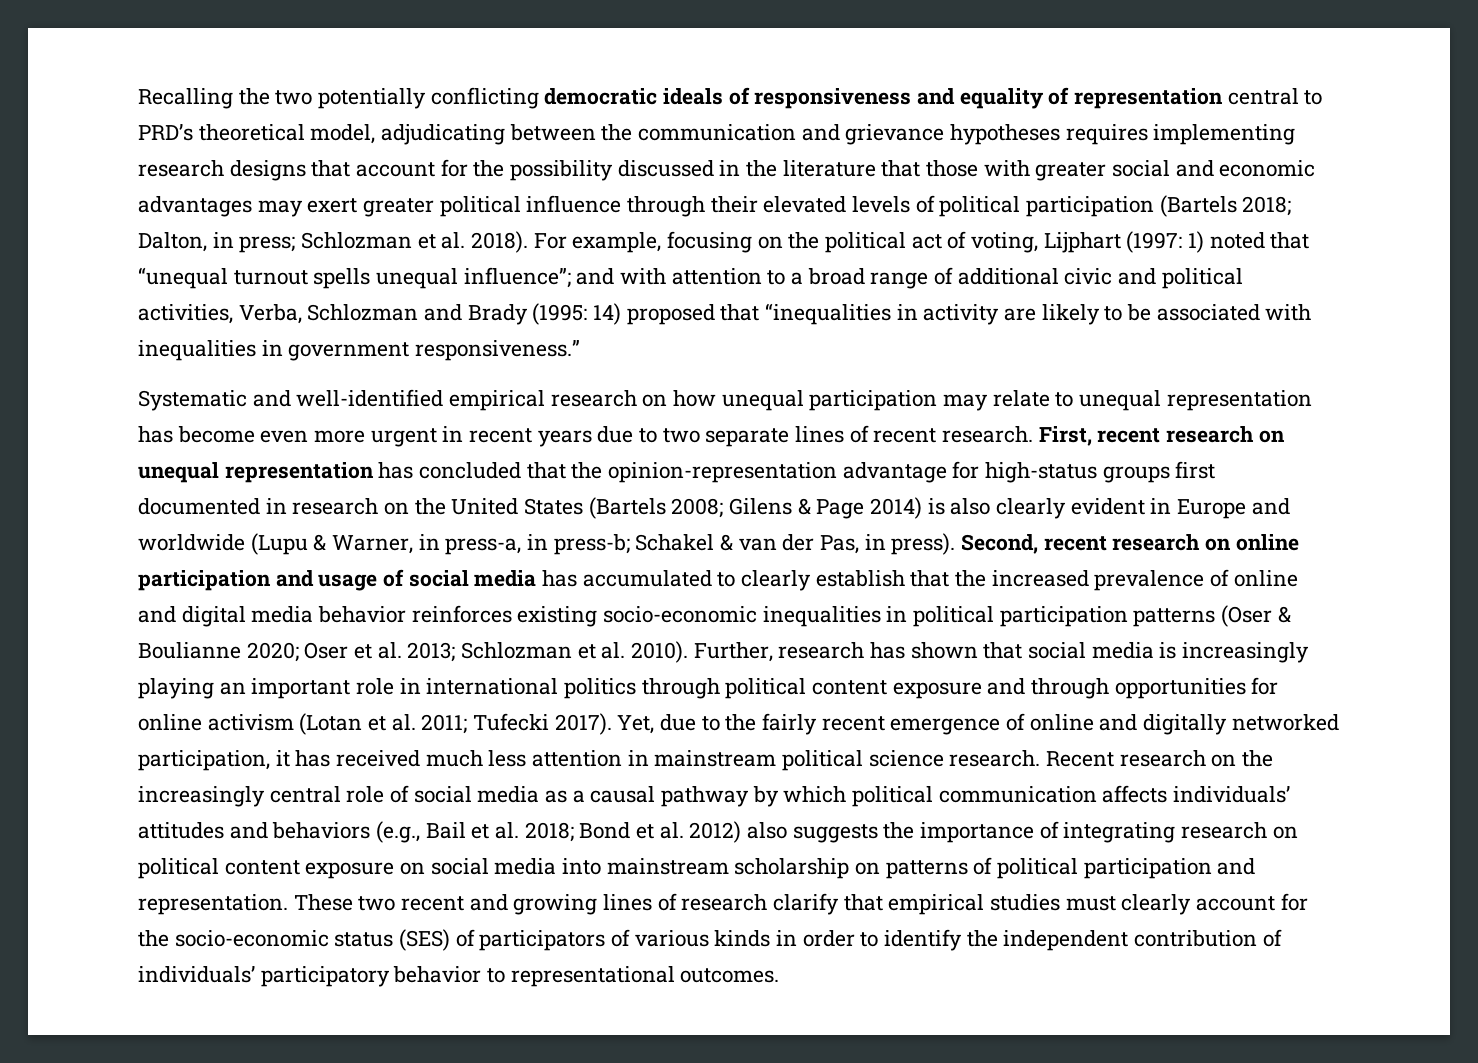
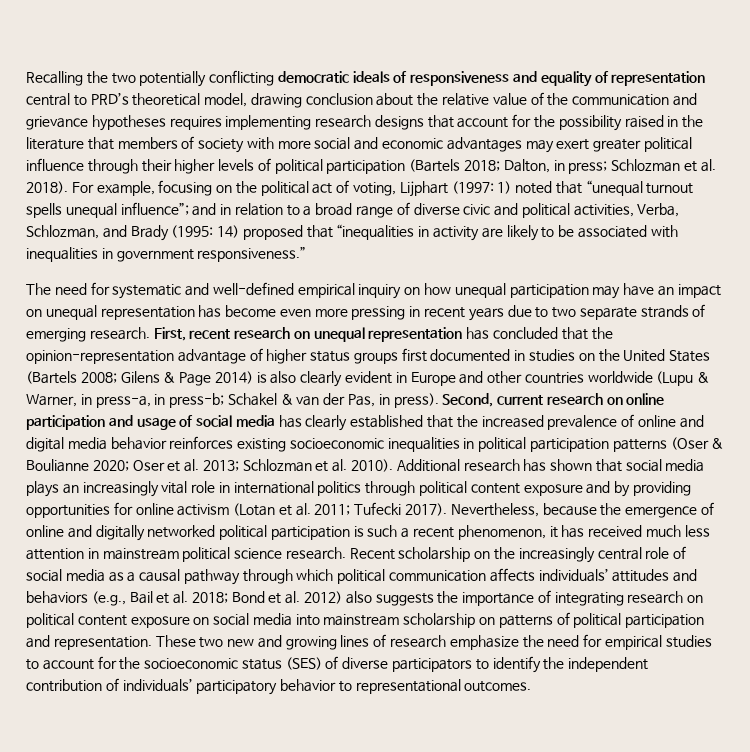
[381,124,596,145] adjudicating between -> [250,92,544,108] drawing conclusion about the relative value of
[617,160,714,177] discussed -> [624,115,664,128] raised
[926,160,1107,181] those with greater -> [117,136,311,153] members of society with more
[763,196,847,213] elevated -> [174,159,216,174] higher
[620,268,762,285] with attention -> [220,203,283,216] in relation
[957,268,1059,285] additional -> [413,203,460,215] diverse
[307,304,419,321] Schlozman -> [26,225,99,239] Schlozman,
[138,389,637,411] Systematic and well-identified empirical research -> [26,282,402,299] The need for systematic and well-defined empirical inquiry
[992,390,1074,407] relate to -> [623,283,721,298] [26,309,42,317] have an impact on
[370,428,437,447] urgent -> [351,306,406,320] pressing
[795,425,937,443] lines of recent -> [640,304,706,318] [26,328,86,342] strands of emerging
[952,461,1098,483] for high-status -> [249,348,351,364] of higher status
[292,498,379,515] research -> [529,349,576,362] studies
(1290, 506) none -> [487,371,584,384] other countries
[1043,536,1107,551] recent -> [497,395,544,405] current
[582,570,905,591] accumulated to clearly establish -> [305,415,424,431] clearly established
[603,606,758,623] socio-economic -> [289,438,384,449] socioeconomic
[693,642,773,662] Further, -> [396,459,460,472] Additional
[1159,642,1310,663] [138,678,351,699] is increasingly playing an important -> [26,481,188,497] plays an increasingly vital
[1031,678,1110,699] through -> [614,481,691,497] by providing
[617,713,885,735] Yet, due to the fairly recent -> [450,503,622,517] Nevertheless, because the
[138,750,270,771] participation, -> [219,525,546,540] political participation is such a recent phenomenon,
[1119,750,1206,767] research -> [398,547,471,562] scholarship
[752,786,779,807] by -> [242,569,293,584] through
[401,896,465,911] recent -> [227,639,255,647] new
[773,893,1308,915] [138,930,329,947] clarify that empirical studies must clearly account for the socio-economic -> [449,634,712,650] [26,656,239,670] emphasize the need for empirical studies to account for the socioeconomic
[479,929,855,951] participators of various kinds in order -> [342,657,473,672] diverse participators

